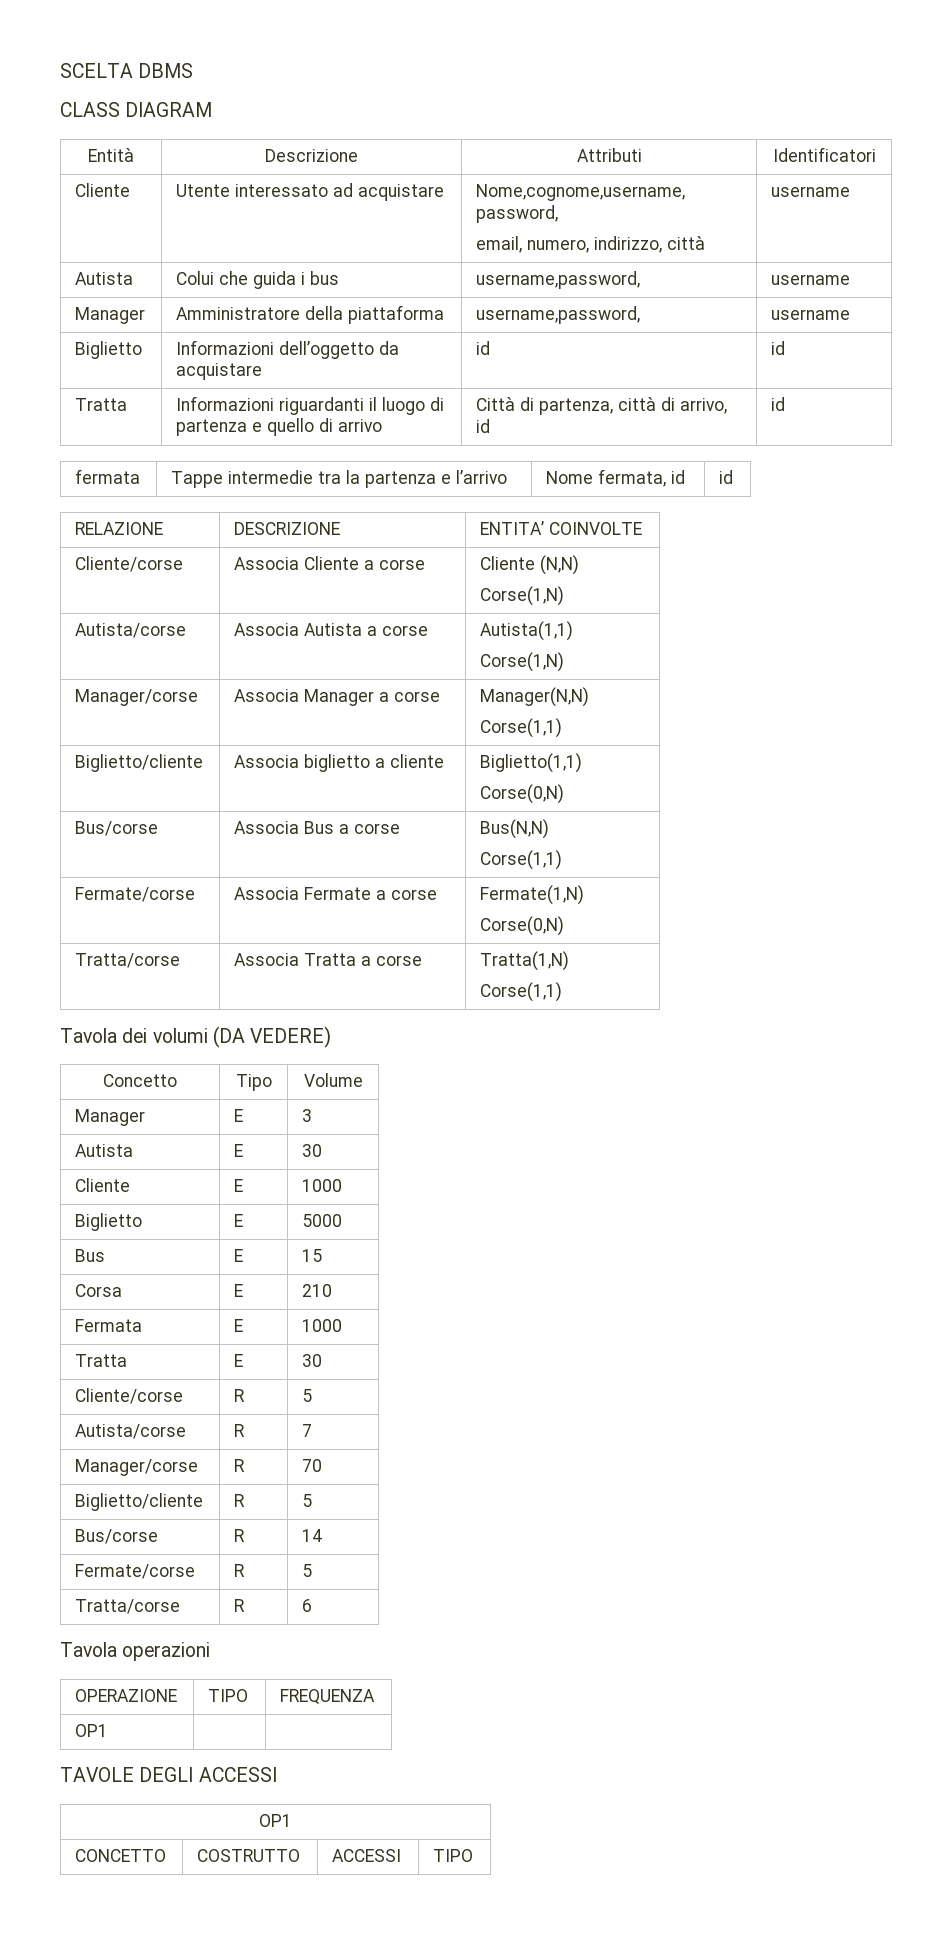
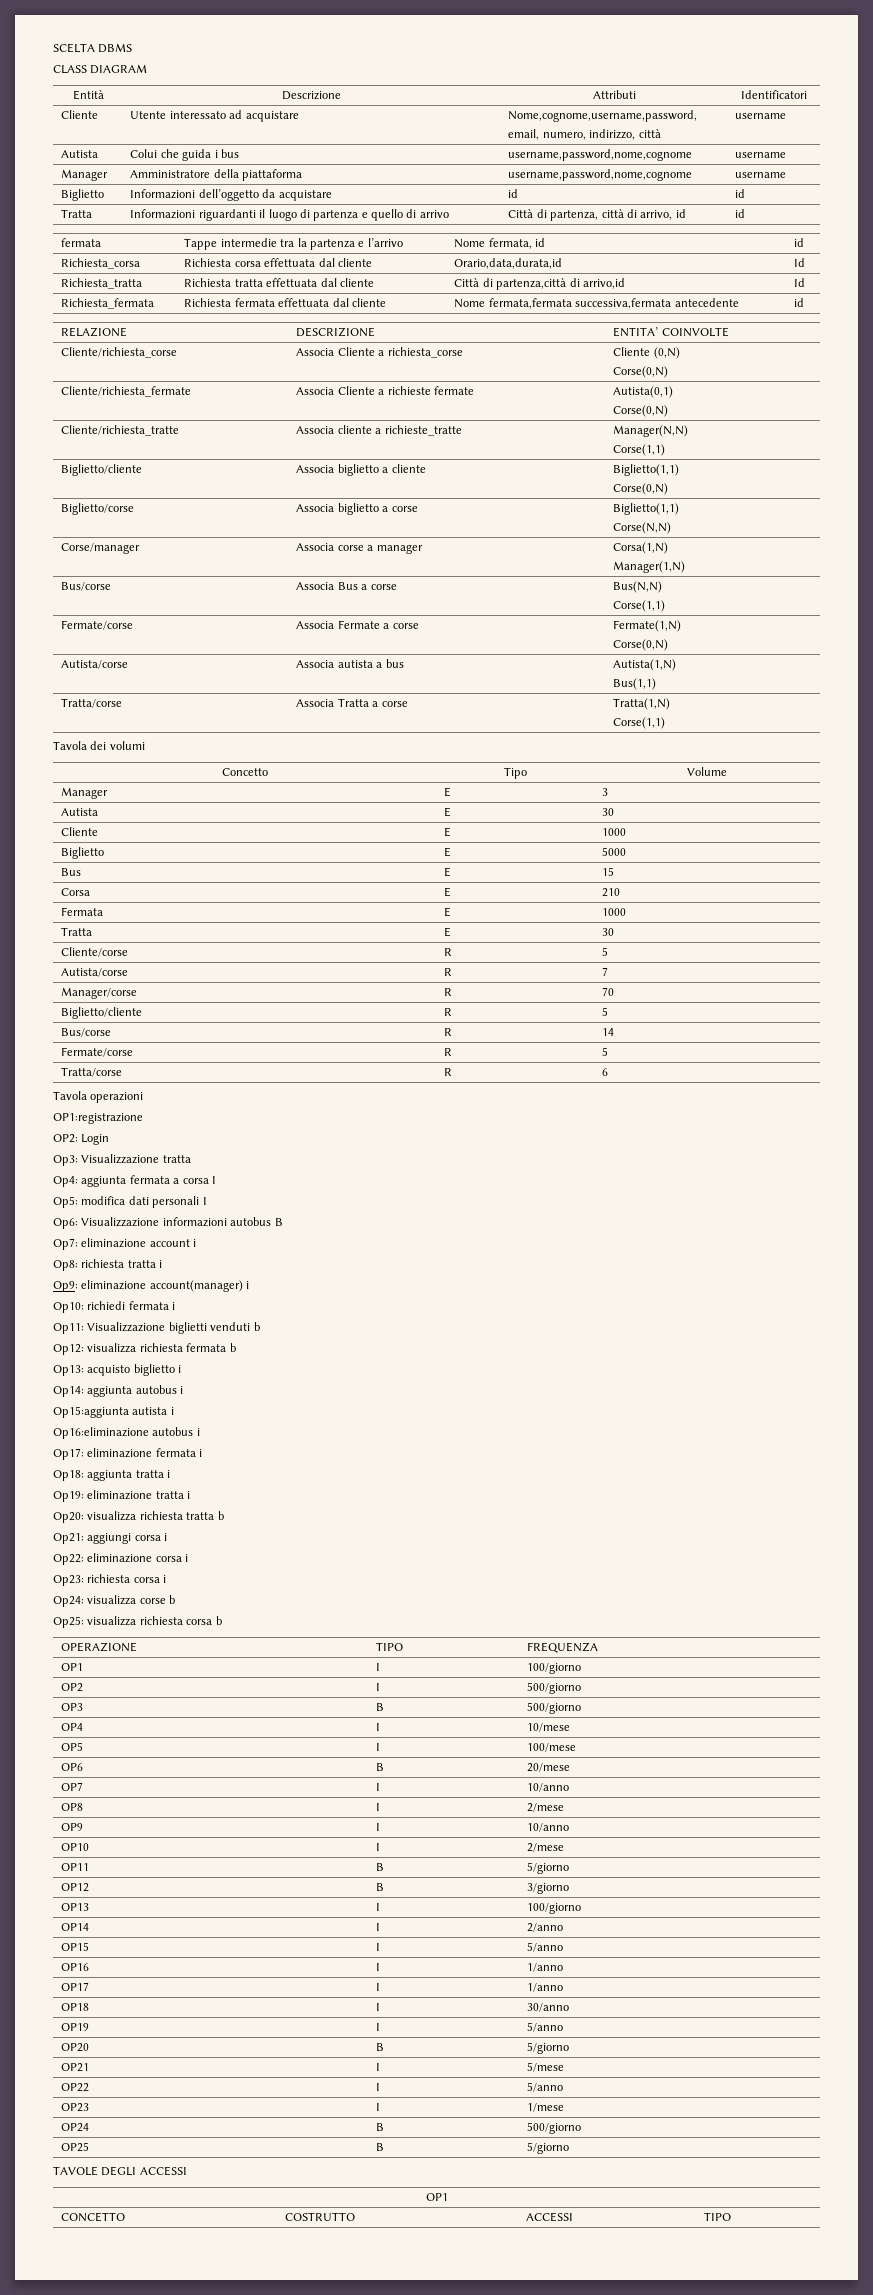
[476,271,641,289] username,password, -> [508,149,693,161] username,password,nome,cognome
[476,306,641,324] username,password, -> [508,169,693,181] username,password,nome,cognome
(734, 477) none -> [61,258,141,269] [184,258,372,267] [454,258,563,269] [794,258,806,267] [61,278,143,289] [184,278,374,287] [454,278,625,290] [794,278,806,287] [61,298,155,309] [184,298,386,307] [454,298,739,309] [794,298,805,307] // Richiesta_corsa | Richiesta corsa effettuata dal cliente | Orario,data,durata,id | Id // Richiesta_tratta | Richiesta tratta effettuata dal cliente | Città di partenza,città di arrivo,id | Id // Richiesta_fermata | Richiesta fermata effettuata dal cliente | Nome fermata,fermata successiva,fermata antecedente | id
[75,556,184,572] [234,556,426,570] [480,555,580,575] [480,586,565,606] [75,623,187,638] [234,623,429,636] [480,621,574,641] [480,652,565,672] [75,689,199,706] [234,689,441,706] Cliente/corse | Associa Cliente a corse | Cliente (N,N) // Corse(1,N) // Autista/corse | Associa Autista a corse | Autista(1,1) // Corse(1,N) // Manager/corse | Associa Manager a corse -> [61,347,178,358] [296,347,463,358] [613,347,680,359] [613,366,669,378] [61,386,192,397] [296,386,474,395] [613,386,674,398] [613,405,669,417] [61,425,180,436] [296,425,462,436] Cliente/richiesta_corse | Associa Cliente a richiesta_corse | Cliente (0,N) // Corse(0,N) // Cliente/richiesta_fermate | Associa Cliente a richieste fermate | Autista(0,1) // Corse(0,N) // Cliente/richiesta_tratte | Associa cliente a richieste_tratte
(565, 794) none -> [61,503,135,515] [296,503,418,515] [613,503,680,515] [613,522,672,534] [61,543,141,554] [296,543,423,554] [613,542,669,554] [613,561,686,573] // Biglietto/corse | Associa biglietto a corse | Biglietto(1,1) // Corse(N,N) // Corse/manager | Associa corse a manager | Corsa(1,N) // Manager(1,N)
(565, 926) none -> [61,660,129,669] [296,659,404,668] [613,659,677,671] [613,678,657,690] // Autista/corse | Associa autista a bus | Autista(1,N) // Bus(1,1)
[212,1026,332,1048] (DA VEDERE) -> (145, 745) none
[75,1689,178,1702] [208,1689,249,1702] [280,1689,376,1705] [75,1724,109,1737] // OPERAZIONE | TIPO | FREQUENZA // OP1 | | -> [53,1113,143,1124] [53,1134,110,1145] [53,1154,191,1166] [53,1175,216,1187] [53,1196,207,1208] [53,1217,283,1229] [53,1238,197,1250] [53,1259,163,1271] [53,1280,250,1292] [53,1301,176,1313] [53,1322,260,1334] [53,1343,236,1355] [53,1364,182,1376] [53,1385,184,1397] [53,1406,174,1418] [53,1427,200,1439] [53,1448,203,1460] [53,1470,171,1481] [53,1490,191,1502] [53,1511,224,1523] [53,1533,168,1544] [53,1553,189,1565] [53,1574,167,1586] [53,1595,176,1607] [53,1616,222,1628] [61,1642,138,1652] [376,1642,404,1651] [527,1642,599,1653] [61,1663,84,1671] [376,1663,381,1671] [527,1663,582,1674] [61,1683,84,1692] [376,1683,381,1691] [527,1682,582,1694] [61,1703,84,1711] [376,1703,385,1711] [527,1702,582,1714] [61,1723,84,1731] [376,1723,381,1731] [527,1723,571,1732] [61,1742,84,1751] [376,1743,381,1751] [527,1743,577,1752] [61,1763,84,1771] [376,1763,385,1771] [527,1763,571,1772] [61,1782,84,1791] [376,1783,381,1791] [527,1783,570,1792] [61,1803,84,1811] [376,1803,381,1811] [527,1803,565,1812] [61,1823,84,1831] [376,1823,381,1831] [527,1823,570,1832] [61,1843,90,1851] [376,1843,381,1851] [527,1843,565,1852] [61,1863,90,1871] [376,1863,385,1871] [527,1862,570,1874] [61,1883,90,1892] [376,1883,385,1891] [527,1883,570,1894] [61,1903,90,1911] [376,1903,381,1911] [527,1903,582,1914] [61,1923,90,1931] [376,1923,381,1931] [527,1923,564,1932] [61,1942,90,1951] [376,1943,381,1951] [527,1942,564,1952] [61,1963,90,1971] [376,1963,381,1971] [527,1963,564,1972] [61,1982,90,1991] [376,1983,381,1991] [527,1983,564,1992] [61,2003,90,2011] [376,2003,381,2011] [527,2003,570,2012] [61,2023,90,2031] [376,2023,381,2031] [527,2022,564,2032] [61,2043,90,2052] [376,2043,385,2051] [527,2042,570,2054] [61,2063,90,2072] [376,2063,381,2071] [527,2062,565,2072] [61,2083,90,2092] [376,2083,381,2091] [527,2082,564,2092] [61,2103,90,2112] [376,2103,381,2111] [527,2103,565,2112] [61,2123,90,2132] [376,2123,385,2131] [527,2122,582,2134] [61,2142,90,2152] [376,2143,385,2151] [527,2142,570,2154] // OP1:registrazione // OP2: Login // Op3: Visualizzazione tratta // Op4: aggiunta fermata a corsa I // Op5: modifica dati personali I // Op6: Visualizzazione informazioni autobus B // Op7: eliminazione account i // Op8: richiesta tratta i // Op9: eliminazione account(manager) i // Op10: richiedi fermata i // Op11: Visualizzazione biglietti venduti b // Op12: visualizza richiesta fermata b // Op13: acquisto biglietto i // Op14: aggiunta autobus i // Op15:aggiunta autista i // Op16:eliminazione autobus i // Op17: eliminazione fermata i // Op18: aggiunta tratta i // Op19: eliminazione tratta i // Op20: visualizza richiesta tratta b // Op21: aggiungi corsa i // Op22: eliminazione corsa i // Op23: richiesta corsa i // Op24: visualizza corse b // Op25: visualizza richiesta corsa b // OPERAZIONE | TIPO | FREQUENZA // OP1 | I | 100/giorno // OP2 | I | 500/giorno // OP3 | B | 500/giorno // OP4 | I | 10/mese // OP5 | I | 100/mese // OP6 | B | 20/mese // OP7 | I | 10/anno // OP8 | I | 2/mese // OP9 | I | 10/anno // OP10 | I | 2/mese // OP11 | B | 5/giorno // OP12 | B | 3/giorno // OP13 | I | 100/giorno // OP14 | I | 2/anno // OP15 | I | 5/anno // OP16 | I | 1/anno // OP17 | I | 1/anno // OP18 | I | 30/anno // OP19 | I | 5/anno // OP20 | B | 5/giorno // OP21 | I | 5/mese // OP22 | I | 5/anno // OP23 | I | 1/mese // OP24 | B | 500/giorno // OP25 | B | 5/giorno

